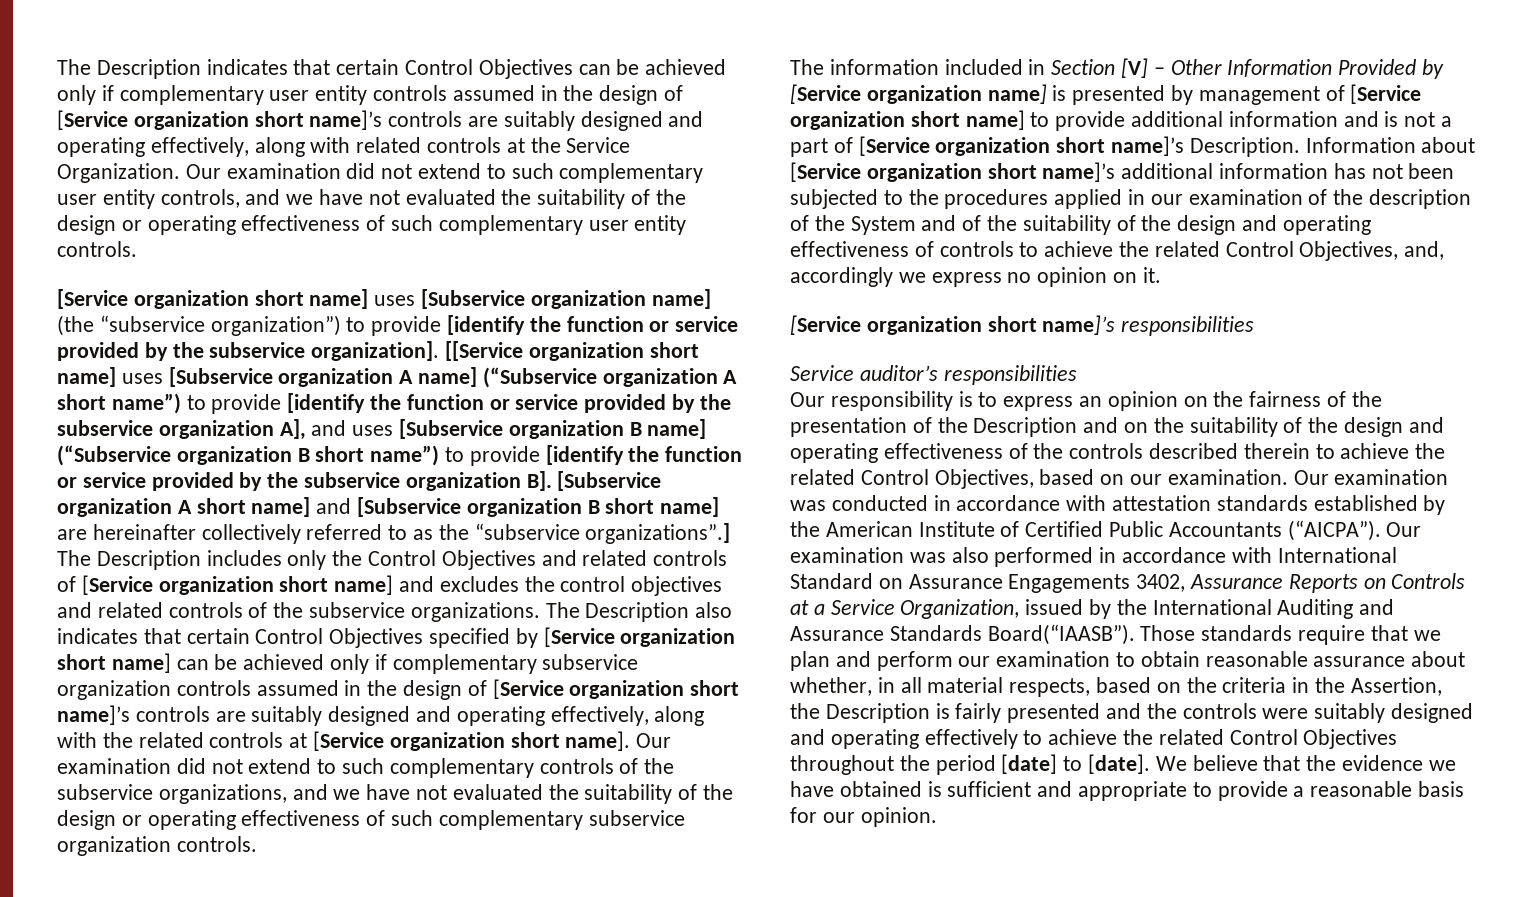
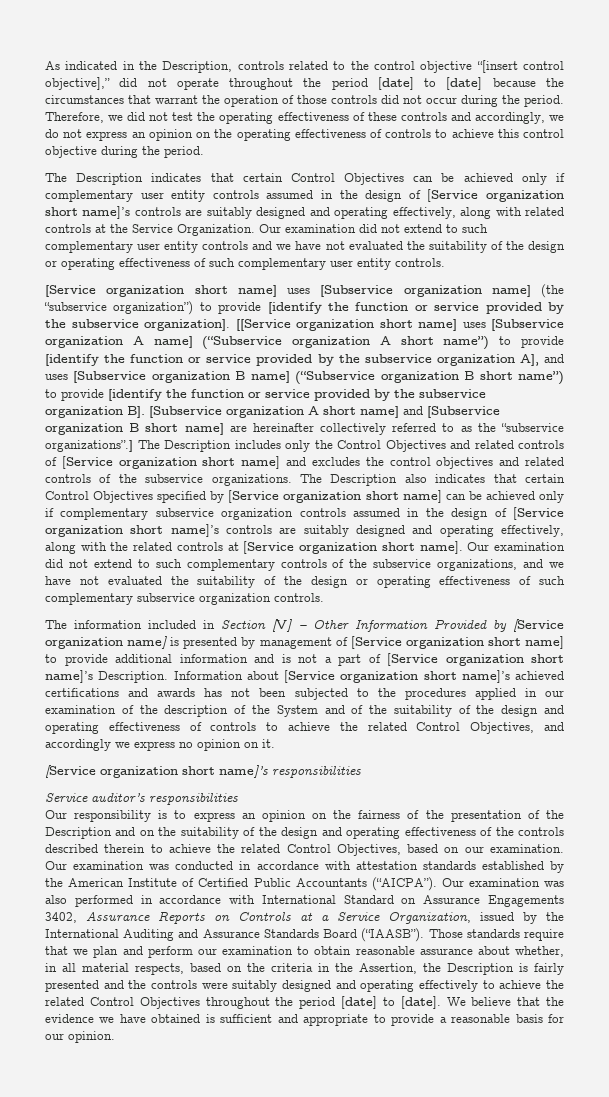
(57, 67) none -> [45,60,564,73] [45,77,564,90] [45,95,564,107] [45,112,565,124] [45,129,564,141] [45,146,204,158] As indicated in the Description, controls related to the control objective “[insert control objective],” did not operate throughout the period [date] to [date] because the circumstances that warrant the operation of those controls did not occur during the period. Therefore, we did not test the operating effectiveness of these controls and accordingly, we do not express an opinion on the operating effectiveness of controls to achieve this control objective during the period. //
[160,189,240,208] controls, -> [202,241,249,250] controls
[1121,163,1329,179] additional information -> [515,671,564,680] [45,688,196,697] achieved certifications and awards
[1404,241,1445,260] and, -> [544,722,565,731] and
[987,624,1135,645] Board(“IAASB”). -> [323,928,425,942] Board (“IAASB”).

